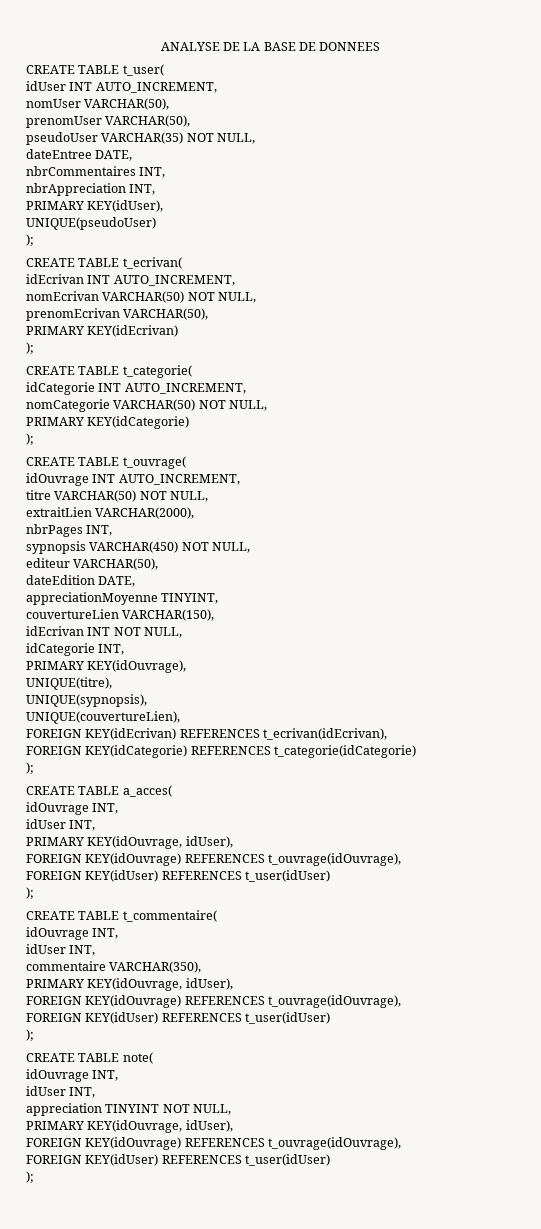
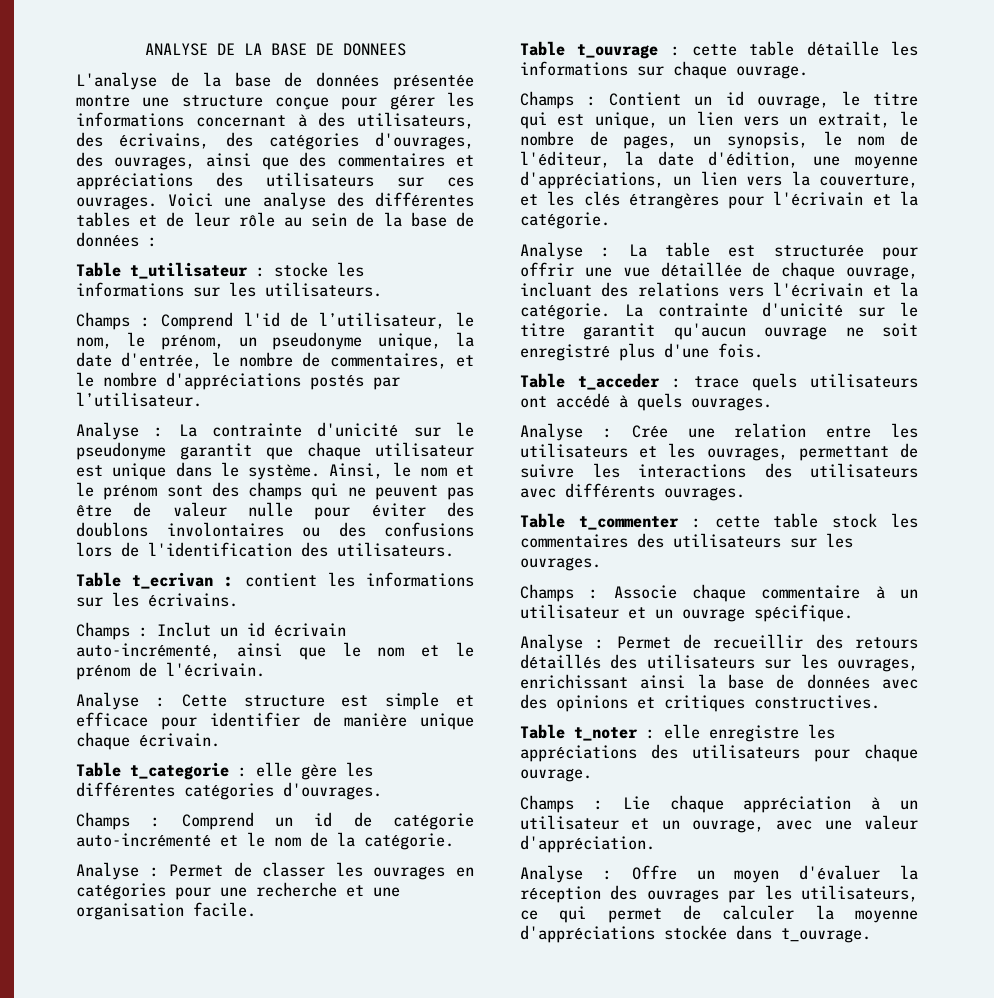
[26,64,164,76] [26,81,217,93] [26,98,170,110] [26,115,191,128] [26,132,256,145] [26,149,133,161] [26,166,166,178] [26,183,156,196] [26,200,164,212] [26,217,156,230] [26,234,34,246] [26,257,182,269] [26,274,235,286] [26,291,257,303] [26,308,209,321] [26,325,179,337] [26,342,34,354] [26,365,192,378] [26,382,246,395] [26,399,268,412] [26,416,190,429] [26,433,34,445] [26,456,186,469] [26,473,240,486] [26,490,209,502] [26,507,195,519] [26,524,113,537] [26,541,251,554] [26,558,159,570] [26,575,136,587] [26,592,219,605] [26,609,215,621] [26,626,183,638] [26,643,125,656] [26,660,187,673] [26,677,112,690] [26,694,147,707] [26,711,180,724] [26,728,388,740] [26,745,417,758] [26,762,34,774] [26,785,172,797] [26,802,119,815] [26,819,96,831] [26,836,233,849] [26,853,402,866] [26,870,331,882] [26,887,34,899] [26,910,217,922] [26,927,119,940] [26,944,96,956] [26,961,202,973] [26,978,233,991] [26,995,402,1008] [26,1012,331,1024] [26,1029,34,1041] [26,1052,153,1064] [26,1069,119,1082] [26,1086,96,1098] [26,1103,232,1116] [26,1120,233,1133] [26,1137,402,1150] [26,1154,331,1166] [26,1171,34,1183] CREATE TABLE t_user( // idUser INT AUTO_INCREMENT, // nomUser VARCHAR(50), // prenomUser VARCHAR(50), // pseudoUser VARCHAR(35) NOT NULL, // dateEntree DATE, // nbrCommentaires INT, // nbrAppreciation INT, // PRIMARY KEY(idUser), // UNIQUE(pseudoUser) // ); // CREATE TABLE t_ecrivan( // idEcrivan INT AUTO_INCREMENT, // nomEcrivan VARCHAR(50) NOT NULL, // prenomEcrivan VARCHAR(50), // PRIMARY KEY(idEcrivan) // ); // CREATE TABLE t_categorie( // idCategorie INT AUTO_INCREMENT, // nomCategorie VARCHAR(50) NOT NULL, // PRIMARY KEY(idCategorie) // ); // CREATE TABLE t_ouvrage( // idOuvrage INT AUTO_INCREMENT, // titre VARCHAR(50) NOT NULL, // extraitLien VARCHAR(2000), // nbrPages INT, // sypnopsis VARCHAR(450) NOT NULL, // editeur VARCHAR(50), // dateEdition DATE, // appreciationMoyenne TINYINT, // couvertureLien VARCHAR(150), // idEcrivan INT NOT NULL, // idCategorie INT, // PRIMARY KEY(idOuvrage), // UNIQUE(titre), // UNIQUE(sypnopsis), // UNIQUE(couvertureLien), // FOREIGN KEY(idEcrivan) REFERENCES t_ecrivan(idEcrivan), // FOREIGN KEY(idCategorie) REFERENCES t_categorie(idCategorie) // ); // CREATE TABLE a_acces( // idOuvrage INT, // idUser INT, // PRIMARY KEY(idOuvrage, idUser), // FOREIGN KEY(idOuvrage) REFERENCES t_ouvrage(idOuvrage), // FOREIGN KEY(idUser) REFERENCES t_user(idUser) // ); // CREATE TABLE t_commentaire( // idOuvrage INT, // idUser INT, // commentaire VARCHAR(350), // PRIMARY KEY(idOuvrage, idUser), // FOREIGN KEY(idOuvrage) REFERENCES t_ouvrage(idOuvrage), // FOREIGN KEY(idUser) REFERENCES t_user(idUser) // ); // CREATE TABLE note( // idOuvrage INT, // idUser INT, // appreciation TINYINT NOT NULL, // PRIMARY KEY(idOuvrage, idUser), // FOREIGN KEY(idOuvrage) REFERENCES t_ouvrage(idOuvrage), // FOREIGN KEY(idUser) REFERENCES t_user(idUser) // ); -> [76,72,474,90] [76,92,474,110] [76,112,474,129] [76,132,474,150] [76,152,474,170] [76,172,474,190] [76,192,474,210] [76,212,474,227] [76,232,157,247] [76,262,364,279] [76,282,382,297] [76,312,474,330] [76,332,474,350] [76,352,475,369] [76,372,400,390] [76,392,202,407] [76,422,474,440] [76,442,474,460] [76,462,474,480] [76,482,474,500] [76,502,474,520] [76,522,474,537] [76,542,454,557] [76,572,474,589] [76,592,238,607] [76,622,346,640] [76,642,474,660] [76,662,265,680] [76,692,474,710] [76,712,474,730] [76,732,220,750] [76,762,373,780] [76,782,382,800] [76,812,474,830] [76,832,454,850] [76,862,474,880] [76,882,400,900] [76,902,256,920] [520,41,918,59] [520,61,808,79] [520,91,918,109] [520,111,918,129] [520,131,918,149] [520,151,918,169] [520,171,918,189] [520,191,918,209] [520,212,610,229] [520,242,918,260] [520,262,918,280] [520,282,918,297] [520,302,918,320] [520,323,918,340] [520,343,763,361] [520,373,918,391] [520,393,772,411] [520,423,918,441] [520,443,918,461] [520,463,918,478] [520,483,745,501] [520,513,918,530] [520,533,853,548] [520,557,601,571] [520,584,918,602] [520,604,853,622] [520,634,918,652] [520,654,918,672] [520,674,918,689] [520,694,880,712] [520,724,835,742] [520,744,918,762] [520,768,592,782] [520,795,918,813] [520,815,918,833] [520,835,655,853] [520,865,918,883] [520,885,918,903] [520,905,918,923] [520,925,871,943] L'analyse de la base de données présentée montre une structure conçue pour gérer les informations concernant à des utilisateurs, des écrivains, des catégories d'ouvrages, des ouvrages, ainsi que des commentaires et appréciations des utilisateurs sur ces ouvrages. Voici une analyse des différentes tables et de leur rôle au sein de la base de données : // Table t_utilisateur : stocke les informations sur les utilisateurs. // Champs : Comprend l'id de l’utilisateur, le nom, le prénom, un pseudonyme unique, la date d'entrée, le nombre de commentaires, et le nombre d'appréciations postés par l’utilisateur. // Analyse : La contrainte d'unicité sur le pseudonyme garantit que chaque utilisateur est unique dans le système. Ainsi, le nom et le prénom sont des champs qui ne peuvent pas être de valeur nulle pour éviter des doublons involontaires ou des confusions lors de l'identification des utilisateurs. // Table t_ecrivan : contient les informations sur les écrivains. // Champs : Inclut un id écrivain auto-incrémenté, ainsi que le nom et le prénom de l'écrivain. // Analyse : Cette structure est simple et efficace pour identifier de manière unique chaque écrivain. // Table t_categorie : elle gère les différentes catégories d'ouvrages. // Champs : Comprend un id de catégorie auto-incrémenté et le nom de la catégorie. // Analyse : Permet de classer les ouvrages en catégories pour une recherche et une organisation facile. // Table t_ouvrage : cette table détaille les informations sur chaque ouvrage. // Champs : Contient un id ouvrage, le titre qui est unique, un lien vers un extrait, le nombre de pages, un synopsis, le nom de l'éditeur, la date d'édition, une moyenne d'appréciations, un lien vers la couverture, et les clés étrangères pour l'écrivain et la catégorie. // Analyse : La table est structurée pour offrir une vue détaillée de chaque ouvrage, incluant des relations vers l'écrivain et la catégorie. La contrainte d'unicité sur le titre garantit qu'aucun ouvrage ne soit enregistré plus d'une fois. // Table t_acceder : trace quels utilisateurs ont accédé à quels ouvrages. // Analyse : Crée une relation entre les utilisateurs et les ouvrages, permettant de suivre les interactions des utilisateurs avec différents ouvrages. // Table t_commenter : cette table stock les commentaires des utilisateurs sur les ouvrages. // Champs : Associe chaque commentaire à un utilisateur et un ouvrage spécifique. // Analyse : Permet de recueillir des retours détaillés des utilisateurs sur les ouvrages, enrichissant ainsi la base de données avec des opinions et critiques constructives. // Table t_noter : elle enregistre les appréciations des utilisateurs pour chaque ouvrage. // Champs : Lie chaque appréciation à un utilisateur et un ouvrage, avec une valeur d'appréciation. // Analyse : Offre un moyen d'évaluer la réception des ouvrages par les utilisateurs, ce qui permet de calculer la moyenne d'appréciations stockée dans t_ouvrage.

